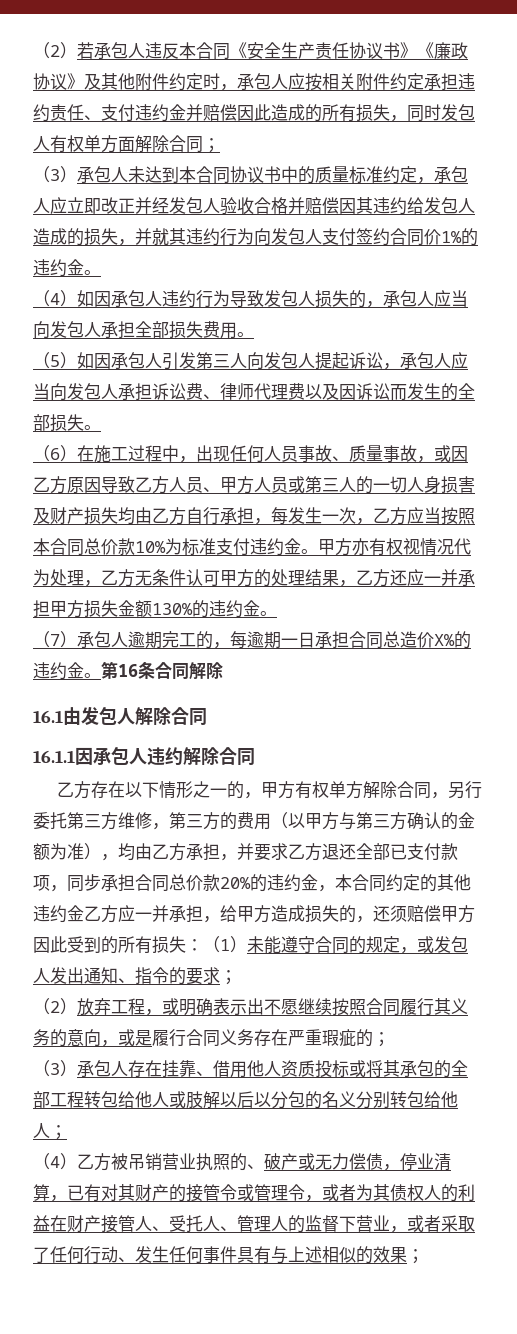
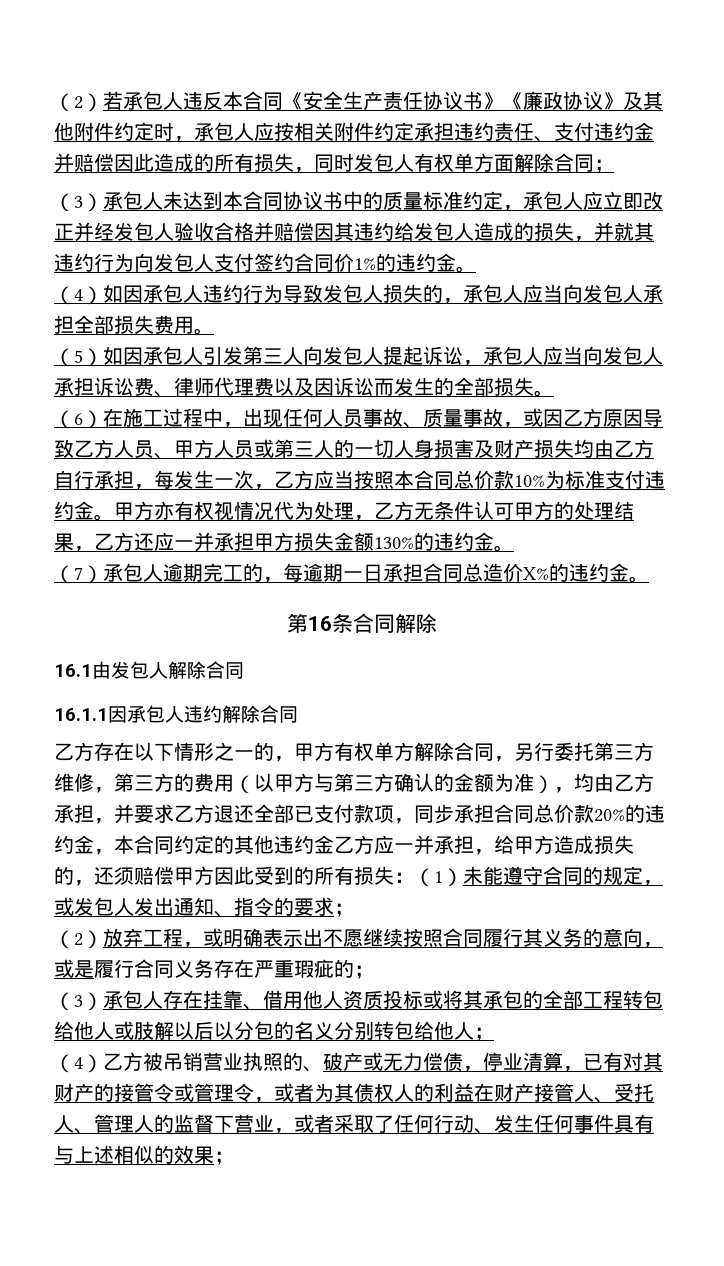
(101, 675) none -> (649, 579) //

